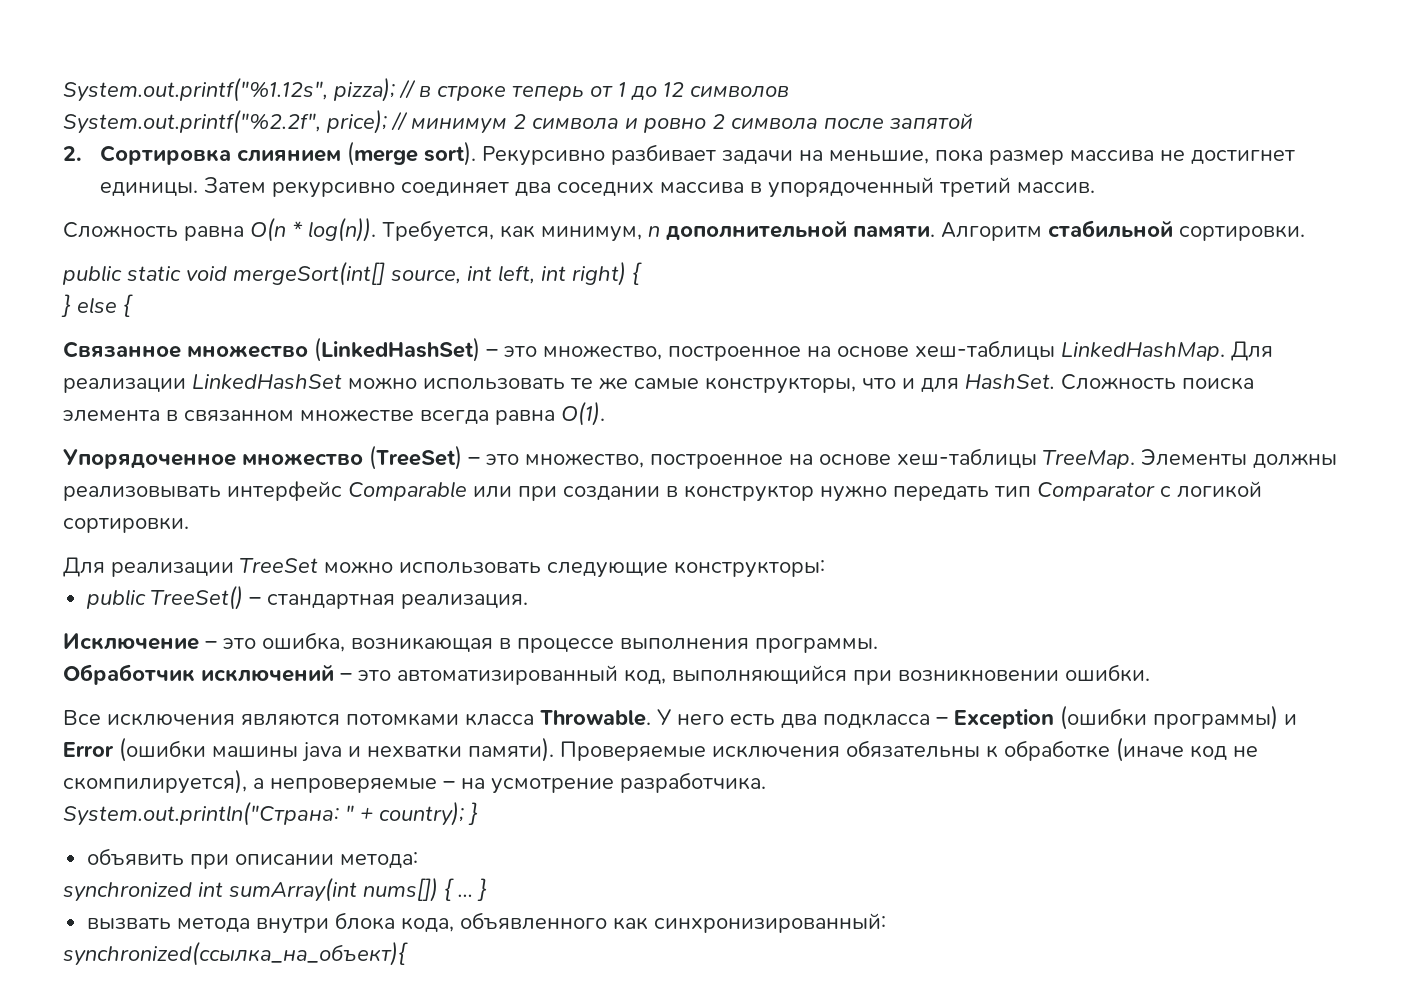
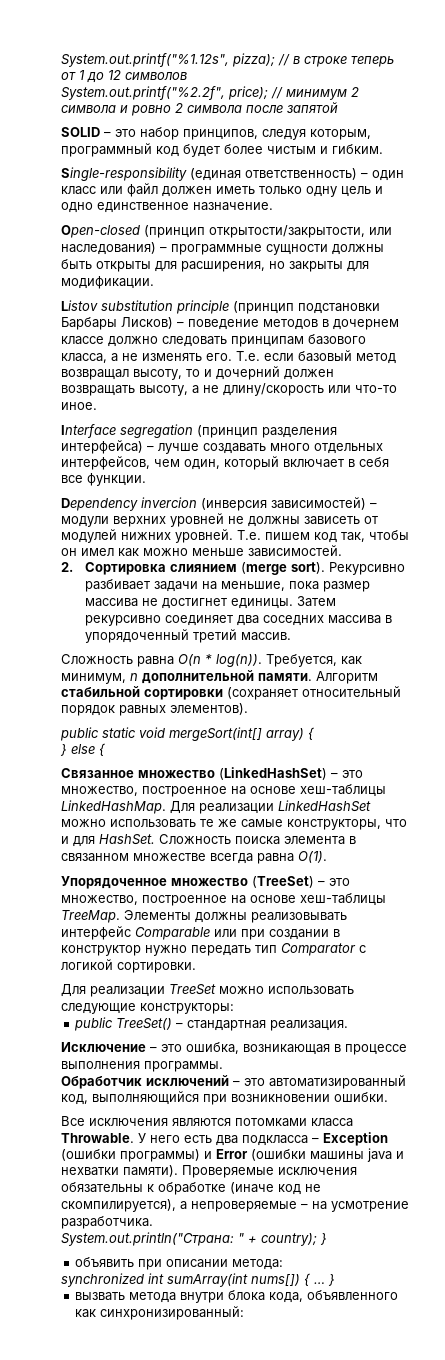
(973, 121) none -> [61,127,371,140] [61,143,383,157] [61,167,404,181] [61,183,383,197] [61,202,273,213] [61,225,392,238] [61,242,384,255] [61,259,369,272] [61,276,154,289] [61,300,380,314] [61,317,399,330] [61,334,366,347] [61,350,396,364] [61,366,334,380] [61,383,397,396] [61,402,97,410] [61,424,337,438] [61,440,383,454] [61,456,389,470] [61,473,146,486] [61,497,377,511] [61,513,378,527] [61,529,409,543] [61,545,342,557] // SOLID – это набор принципов, следуя которым, программный код будет более чистым и гибким. // Single-responsibility (единая ответственность) – один класс или файл должен иметь только одну цель и одно единственное назначение. // Open-closed (принцип открытости/закрытости, или наследования) – программные сущности должны быть открыты для расширения, но закрыты для модификации. // Listov substitution principle (принцип подстановки Барбары Лисков) – поведение методов в дочернем классе должно следовать принципам базового класса, а не изменять его. Т.е. если базовый метод возвращал высоту, то и дочерний должен возвращать высоту, а не длину/скорость или что-то иное. // Interface segregation (принцип разделения интерфейса) – лучше создавать много отдельных интерфейсов, чем один, который включает в себя все функции. // Dependency invercion (инверсия зависимостей) – модули верхних уровней не должны зависеть от модулей нижних уровней. Т.е. пишем код так, чтобы он имел как можно меньше зависимостей.
[1179,225,1305,241] сортировки. -> [144,686,401,700] [61,703,248,716] сортировки (сохраняет относительный порядок равных элементов).
[391,261,626,286] source, int left, int right) -> [266,728,304,741] array)
[63,941,408,966] // synchronized(ссылка_на_объект){ -> (245, 1313) none

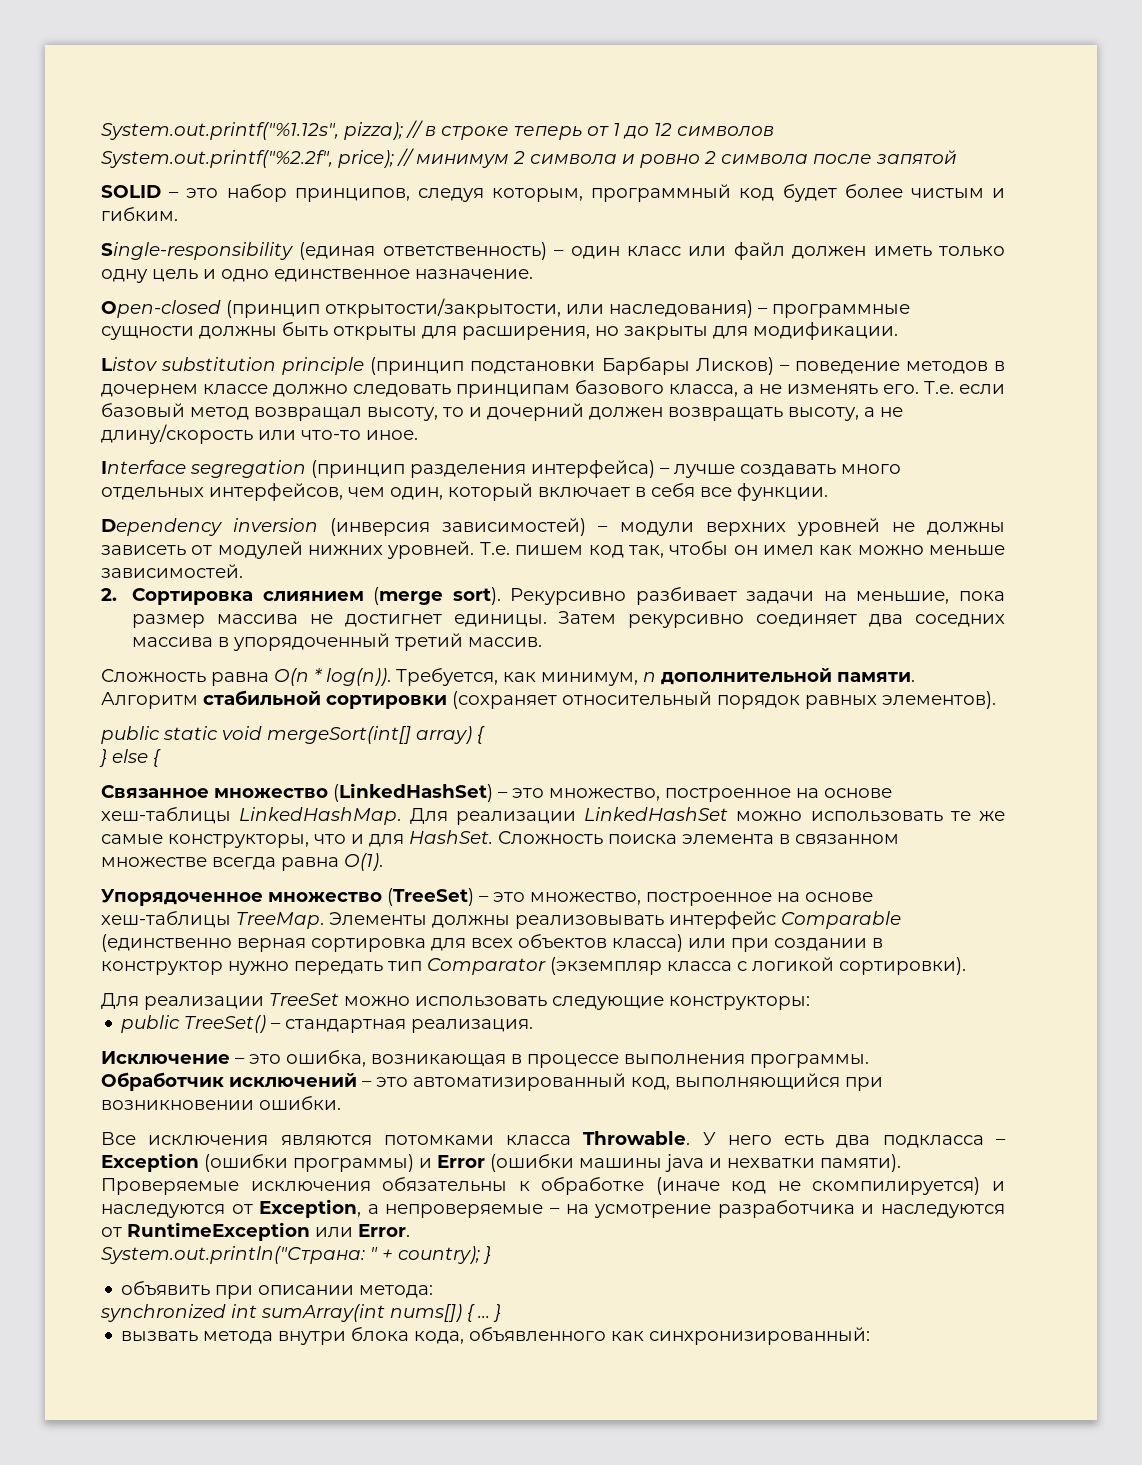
[141,497,197,508] invercion -> [233,518,319,532] inversion
(210, 933) none -> [101,934,683,952] (единственно верная сортировка для всех объектов класса)
(356, 949) none -> [550,957,732,975] (экземпляр класса
[117,962,196,973] сортировки. -> [839,957,966,975] сортировки).
[61,1199,176,1212] скомпилируется), -> [812,1177,1005,1195] [101,1199,362,1218] скомпилируется) и наследуются от Exception,
[61,1216,153,1229] разработчика. -> [717,1200,1006,1218] [101,1222,410,1241] разработчика и наследуются от RuntimeException или Error.

